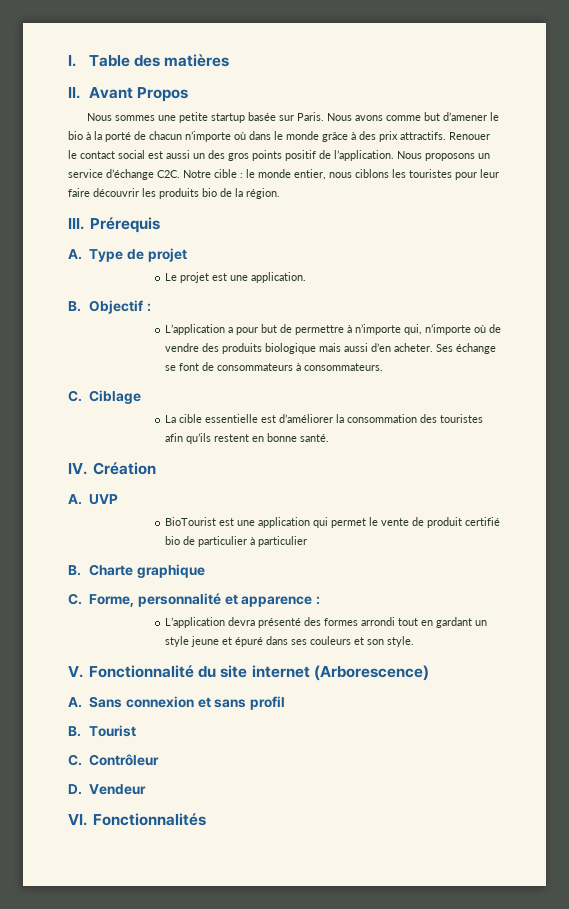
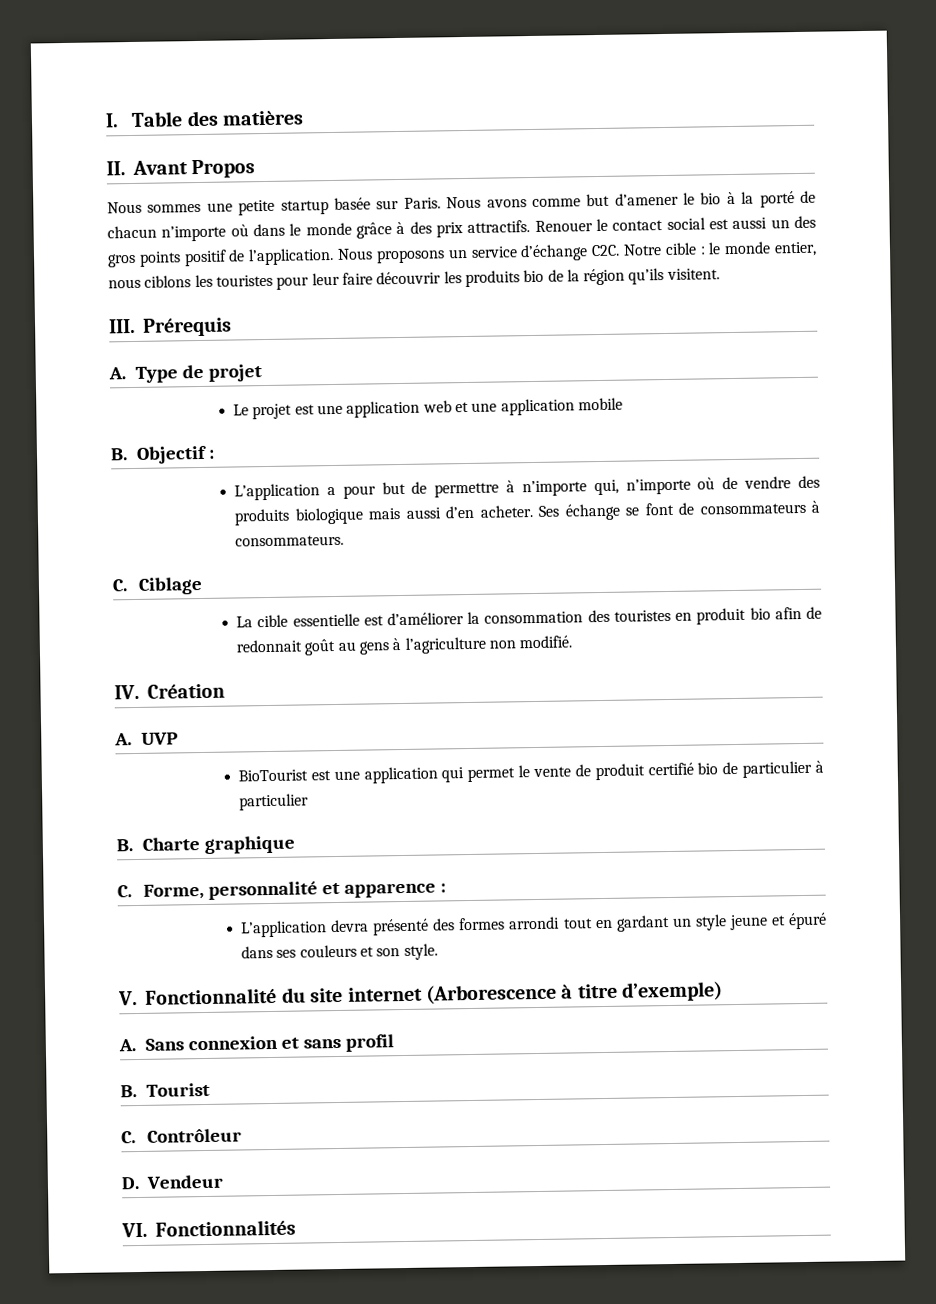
[246,188,280,199] région. -> [583,268,720,286] région qu’ils visitent.
[250,272,306,283] application. -> [346,397,623,418] application web et une application mobile
[164,433,329,444] afin qu’ils restent en bonne santé. -> [675,606,822,625] [236,635,573,656] en produit bio afin de redonnait goût au gens à l’agriculture non modifié.
[313,665,429,681] (Arborescence) -> [425,981,724,1005] (Arborescence à titre d’exemple)

